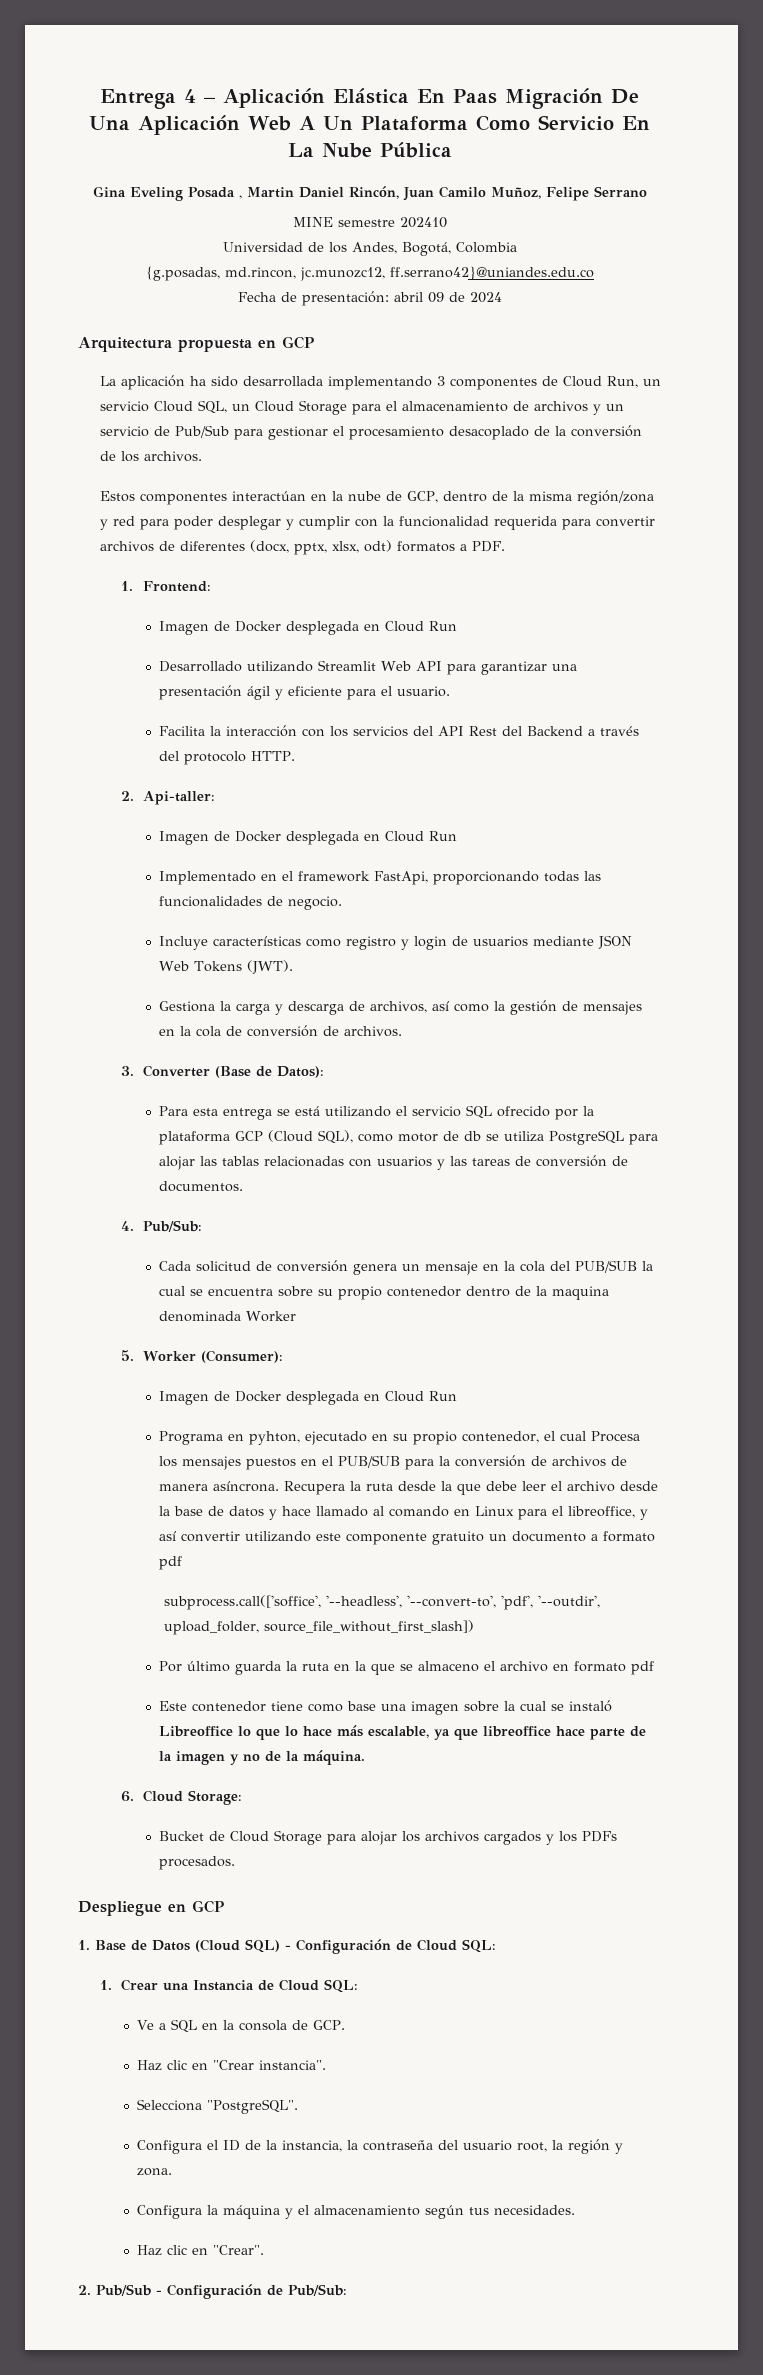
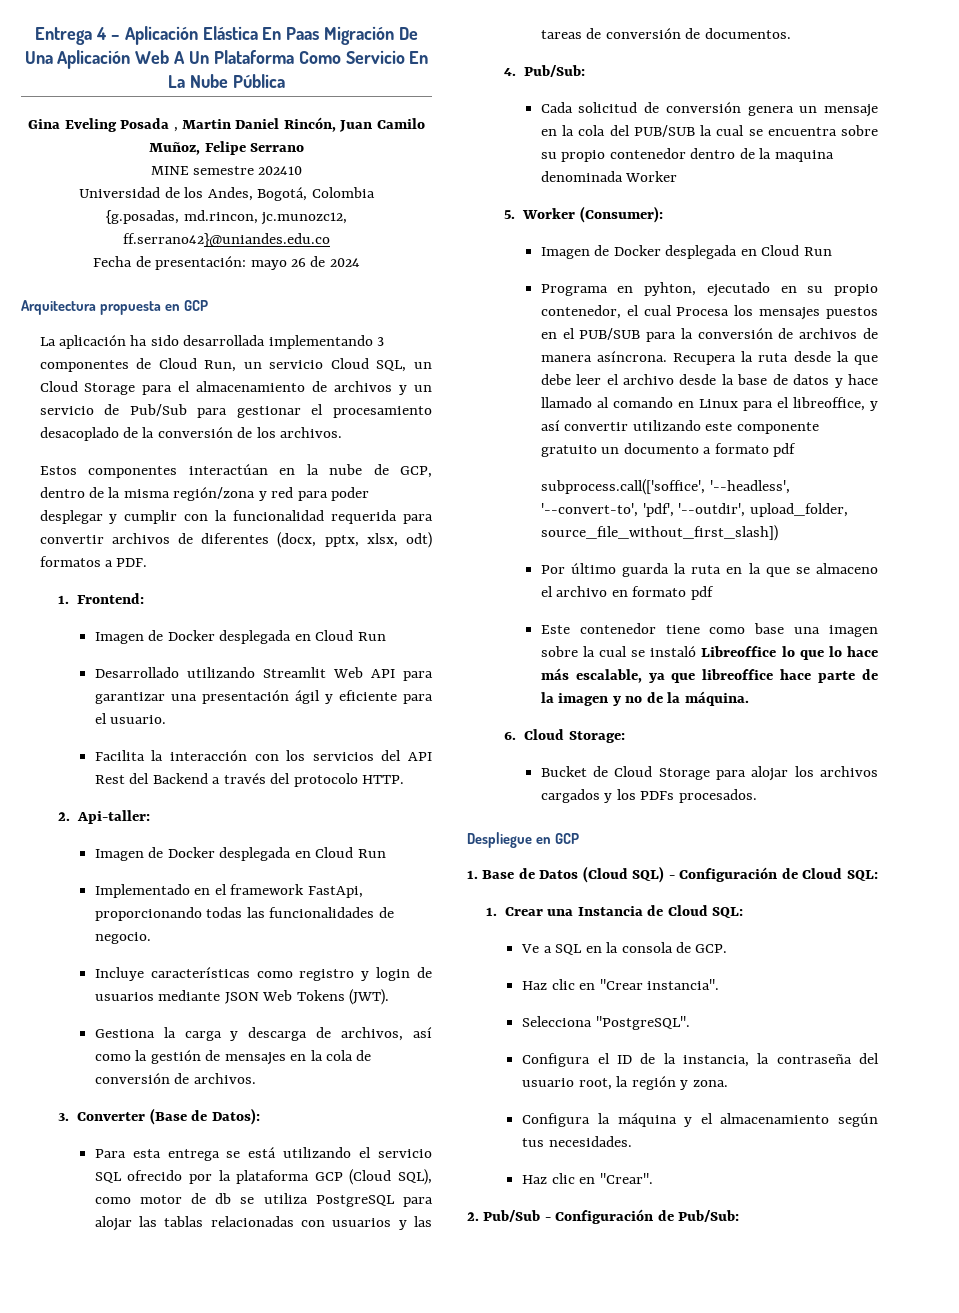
[393,292,444,303] abril 09 -> [250,258,306,270] mayo 26

